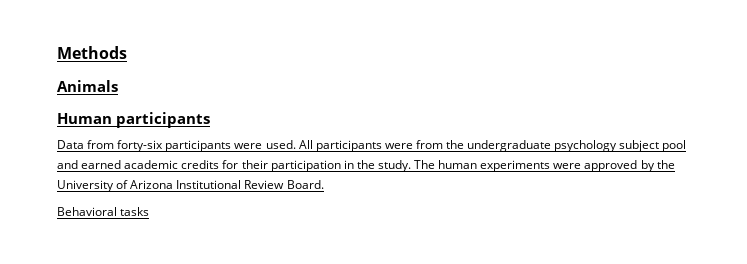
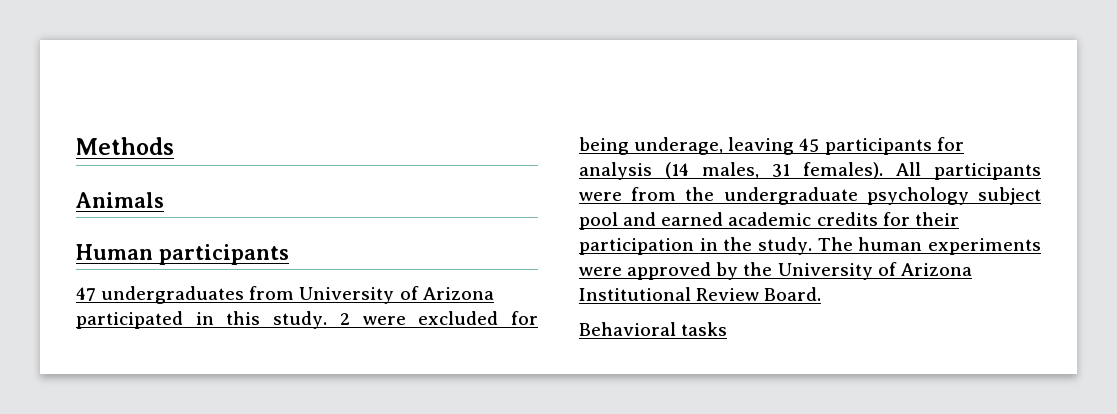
[57,140,296,152] Data from forty-six participants were used. -> [76,286,494,304] [76,311,538,329] [579,137,964,155] [579,162,883,180] 47 undergraduates from University of Arizona participated in this study. 2 were excluded for being underage, leaving 45 participants for analysis (14 males, 31 females).

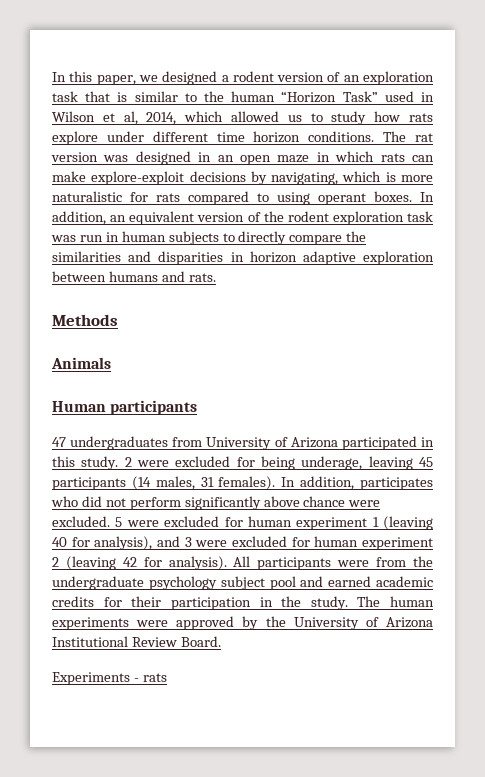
(76, 146) none -> [52,71,435,85] [52,91,434,103] [52,111,434,125] [52,131,434,145] [51,151,434,165] [52,171,433,185] [52,191,434,205] [52,211,433,225] [51,231,367,245] [52,251,434,265] [52,271,216,282] In this paper, we designed a rodent version of an exploration task that is similar to the human “Horizon Task” used in Wilson et al, 2014, which allowed us to study how rats explore under different time horizon conditions. The rat version was designed in an open maze in which rats can make explore-exploit decisions by navigating, which is more naturalistic for rats compared to using operant boxes. In addition, an equivalent version of the rodent exploration task was run in human subjects to directly compare the similarities and disparities in horizon adaptive exploration between humans and rats. //
[936,137,964,151] [579,162,652,180] for analysis -> (126, 483) none
(883, 170) none -> [281,476,433,490] [51,496,381,510] [52,516,433,530] [52,536,433,550] [52,556,227,570] In addition, participates who did not perform significantly above chance were excluded. 5 were excluded for human experiment 1 (leaving 40 for analysis), and 3 were excluded for human experiment 2 (leaving 42 for analysis).
[579,322,728,336] Behavioral tasks -> [52,672,167,685] Experiments - rats

